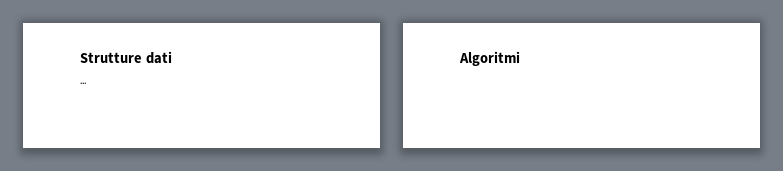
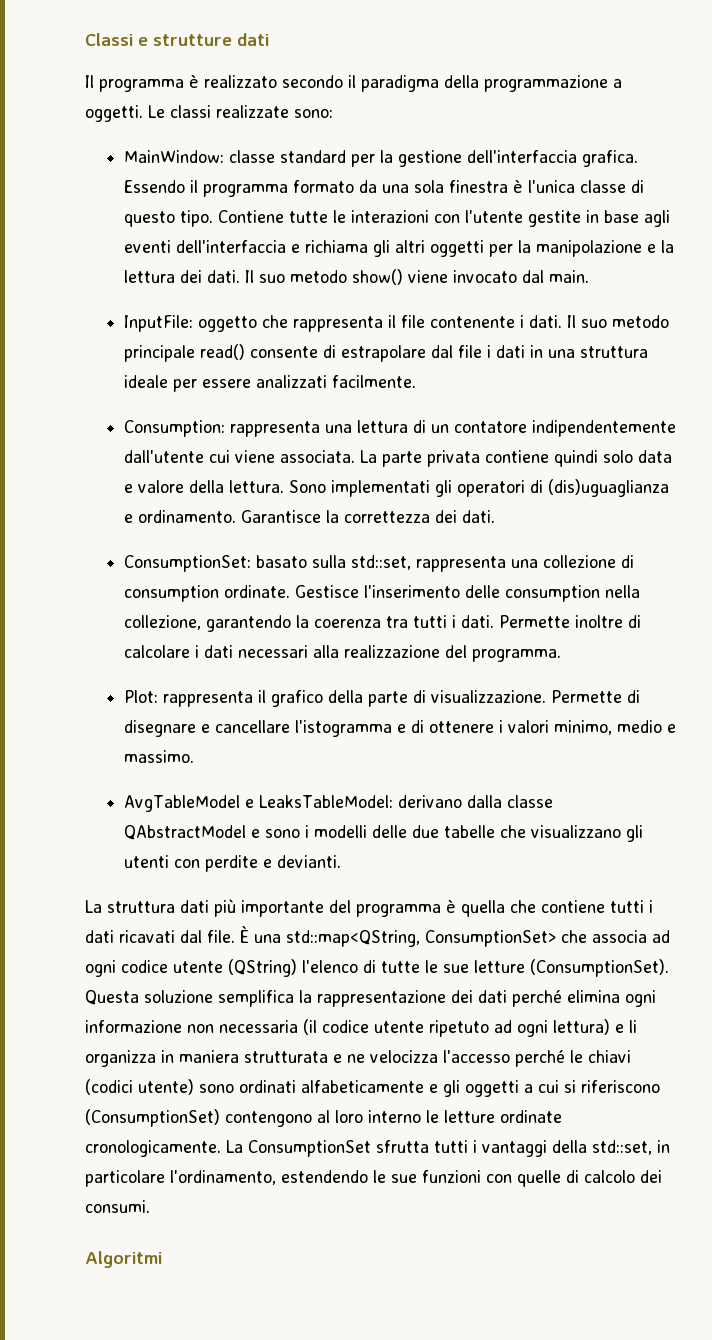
[80,51,172,64] [80,82,86,84] Strutture dati // ... -> [85,33,269,46] [85,75,622,92] [85,105,333,122] [124,150,639,167] [124,180,645,197] [124,210,671,227] [124,240,675,257] [124,269,590,285] [124,315,670,332] [124,344,649,362] [124,375,417,392] [124,420,677,437] [124,450,673,467] [124,479,670,497] [124,510,496,523] [124,555,635,572] [124,585,641,602] [124,615,642,632] [124,645,562,662] [124,690,641,707] [124,720,677,737] [124,750,195,763] [124,795,554,812] [124,825,644,842] [124,855,342,872] [85,899,653,917] [85,926,670,947] [85,959,669,977] [85,990,656,1007] [85,1019,637,1037] [85,1050,631,1067] [85,1079,660,1097] [85,1109,562,1127] [85,1140,670,1157] [85,1170,662,1187] [85,1200,150,1213] Classi e strutture dati // Il programma è realizzato secondo il paradigma della programmazione a oggetti. Le classi realizzate sono: // MainWindow: classe standard per la gestione dell'interfaccia grafica. Essendo il programma formato da una sola finestra è l'unica classe di questo tipo. Contiene tutte le interazioni con l'utente gestite in base agli eventi dell'interfaccia e richiama gli altri oggetti per la manipolazione e la lettura dei dati. Il suo metodo show() viene invocato dal main. // InputFile: oggetto che rappresenta il file contenente i dati. Il suo metodo principale read() consente di estrapolare dal file i dati in una struttura ideale per essere analizzati facilmente. // Consumption: rappresenta una lettura di un contatore indipendentemente dall'utente cui viene associata. La parte privata contiene quindi solo data e valore della lettura. Sono implementati gli operatori di (dis)uguaglianza e ordinamento. Garantisce la correttezza dei dati. // ConsumptionSet: basato sulla std::set, rappresenta una collezione di consumption ordinate. Gestisce l'inserimento delle consumption nella collezione, garantendo la coerenza tra tutti i dati. Permette inoltre di calcolare i dati necessari alla realizzazione del programma. // Plot: rappresenta il grafico della parte di visualizzazione. Permette di disegnare e cancellare l'istogramma e di ottenere i valori minimo, medio e massimo. // AvgTableModel e LeaksTableModel: derivano dalla classe QAbstractModel e sono i modelli delle due tabelle che visualizzano gli utenti con perdite e devianti. // La struttura dati più importante del programma è quella che contiene tutti i dati ricavati dal file. È una std::map<QString, ConsumptionSet> che associa ad ogni codice utente (QString) l'elenco di tutte le sue letture (ConsumptionSet). Questa soluzione semplifica la rappresentazione dei dati perché elimina ogni informazione non necessaria (il codice utente ripetuto ad ogni lettura) e li organizza in maniera strutturata e ne velocizza l'accesso perché le chiavi (codici utente) sono ordinati alfabeticamente e gli oggetti a cui si riferiscono (ConsumptionSet) contengono al loro interno le letture ordinate cronologicamente. La ConsumptionSet sfrutta tutti i vantaggi della std::set, in particolare l'ordinamento, estendendo le sue funzioni con quelle di calcolo dei consumi.

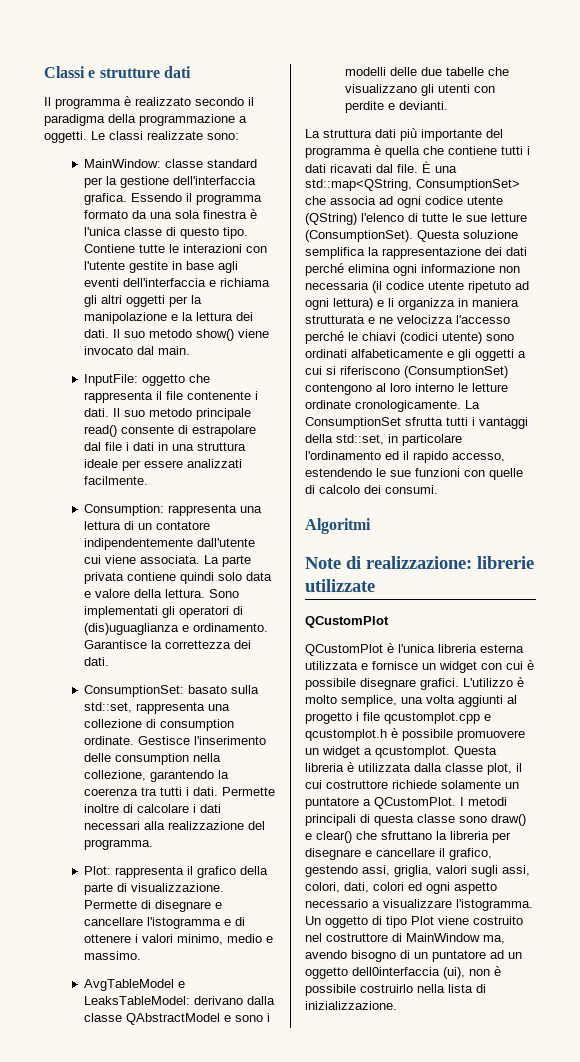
[170,1170,276,1185] l'ordinamento, -> [305,451,505,463] l'ordinamento ed il rapido accesso,
(162, 1259) none -> [305,556,534,569] [305,579,375,592] [305,616,389,628] [305,643,524,656] [305,660,534,673] [305,677,524,690] [305,695,517,707] [305,712,491,724] [305,728,525,741] [305,746,497,758] [305,762,522,775] [305,780,519,789] [305,797,507,809] [305,814,526,826] [305,831,511,843] [305,848,492,860] [305,865,530,877] [305,882,497,894] [305,899,533,911] [305,916,523,928] [305,933,505,944] [305,950,522,962] [305,966,501,979] [305,984,486,996] [305,1001,397,1010] // Note di realizzazione: librerie utilizzate // QCustomPlot // QCustomPlot è l'unica libreria esterna utilizzata e fornisce un widget con cui è possibile disegnare grafici. L'utilizzo è molto semplice, una volta aggiunti al progetto i file qcustomplot.cpp e qcustomplot.h è possibile promuovere un widget a qcustomplot. Questa libreria è utilizzata dalla classe plot, il cui costruttore richiede solamente un puntatore a QCustomPlot. I metodi principali di questa classe sono draw() e clear() che sfruttano la libreria per disegnare e cancellare il grafico, gestendo assi, griglia, valori sugli assi, colori, dati, colori ed ogni aspetto necessario a visualizzare l'istogramma. Un oggetto di tipo Plot viene costruito nel costruttore di MainWindow ma, avendo bisogno di un puntatore ad un oggetto dell0interfaccia (ui), non è possibile costruirlo nella lista di inizializzazione.

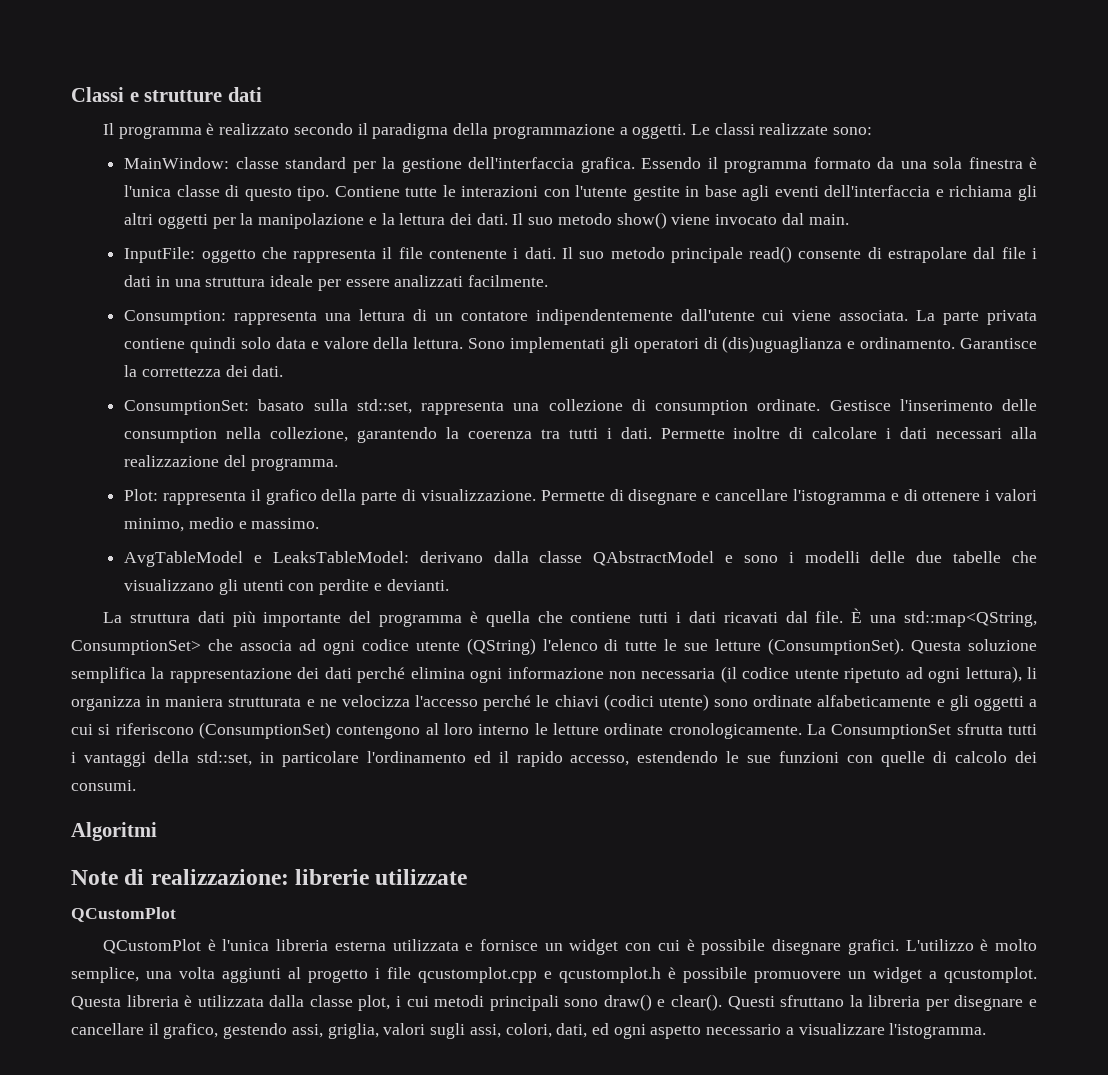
[333,298,384,310] lettura) e -> [965,666,1022,683] lettura),
[305,349,347,358] ordinati -> [753,695,813,707] ordinate
[516,763,522,772] [305,780,519,789] [305,797,507,809] [305,814,455,826] il cui costruttore richiede solamente un puntatore a QCustomPlot. I metodi principali di questa classe -> [396,995,559,1011] i cui metodi principali
[316,831,377,843] clear() che -> [670,994,775,1011] clear(). Questi
[373,882,404,891] colori -> (588, 1030) none
[305,916,523,928] [305,933,505,944] [305,950,522,962] [305,966,501,979] [305,984,486,996] [305,1001,397,1010] Un oggetto di tipo Plot viene costruito nel costruttore di MainWindow ma, avendo bisogno di un puntatore ad un oggetto dell0interfaccia (ui), non è possibile costruirlo nella lista di inizializzazione. -> (987, 1031) none

